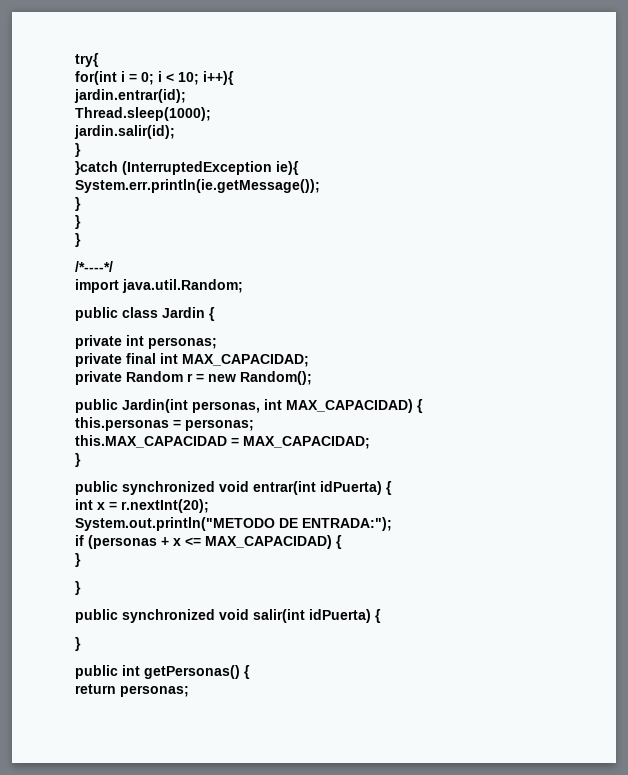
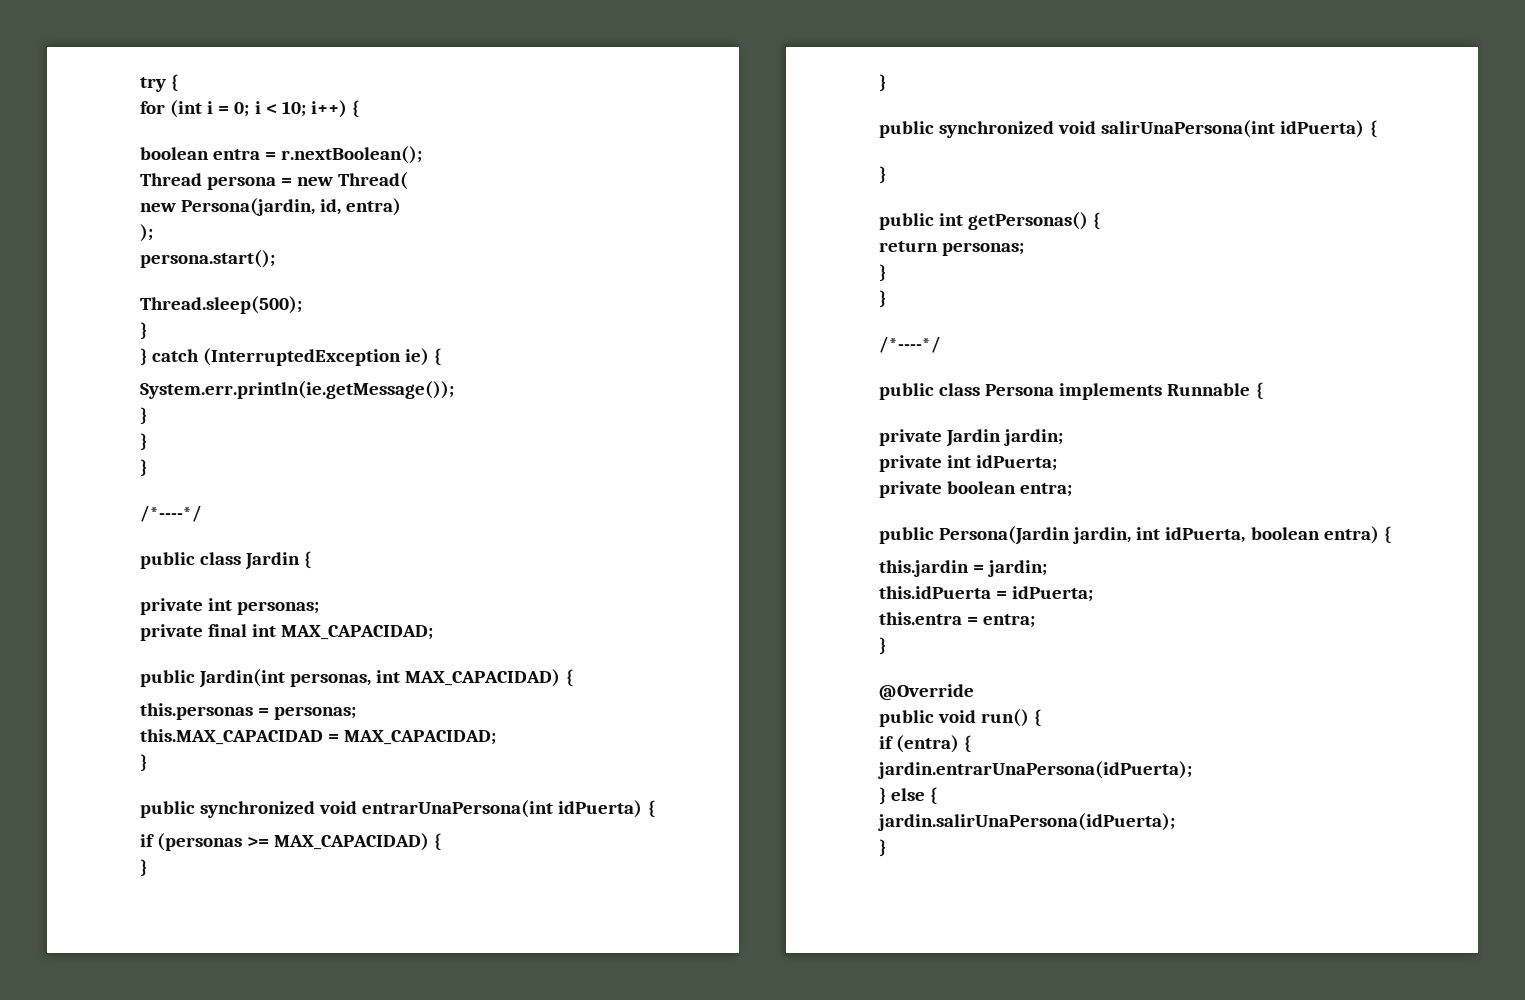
[75,53,100,67] [75,71,118,85] try{ // for(int -> [139,74,178,92] [139,100,202,118] try { // for (int
[203,71,235,85] [74,89,187,103] [75,107,212,121] [74,125,176,139] [75,143,82,157] [75,161,300,175] i++){ // jardin.entrar(id); // Thread.sleep(1000); // jardin.salir(id); // } // }catch (InterruptedException ie){ -> [310,100,360,118] [139,146,423,164] [139,172,409,190] [139,198,402,216] [139,224,153,242] [139,250,275,268] [139,296,302,314] [139,322,147,340] [139,348,442,366] i++) { // boolean entra = r.nextBoolean(); // Thread persona = new Thread( // new Persona(jardin, id, entra) // ); // persona.start(); // Thread.sleep(500); // } // } catch (InterruptedException ie) {
[75,279,244,293] // import java.util.Random; -> (202, 513) none
[75,371,313,385] // private Random r = new Random(); -> (434, 632) none
[253,481,393,495] [75,499,210,513] [75,517,393,531] entrar(int idPuerta) { // int x = r.nextInt(20); // System.out.println("METODO DE ENTRADA:"); -> [362,800,655,818] entrarUnaPersona(int idPuerta) {
[161,537,202,546] + x <= -> [247,837,270,847] >=
[253,609,306,623] salir(int -> [1101,120,1276,138] salirUnaPersona(int
(190, 691) none -> [878,264,886,282] [878,290,886,308] [878,336,941,353] [878,382,1263,400] [878,429,1064,447] [878,455,1058,472] [878,481,1073,498] [878,526,1391,545] [878,560,1048,577] [878,586,1094,602] [878,612,1036,628] [878,637,886,655] [878,684,974,701] [878,709,1042,727] [878,735,972,753] [877,761,1192,779] [878,787,938,805] [877,813,1175,831] [878,839,886,857] // } // } // /*----*/ // public class Persona implements Runnable { // private Jardin jardin; // private int idPuerta; // private boolean entra; // public Persona(Jardin jardin, int idPuerta, boolean entra) { // this.jardin = jardin; // this.idPuerta = idPuerta; // this.entra = entra; // } // @Override // public void run() { // if (entra) { // jardin.entrarUnaPersona(idPuerta); // } else { // jardin.salirUnaPersona(idPuerta); // }

